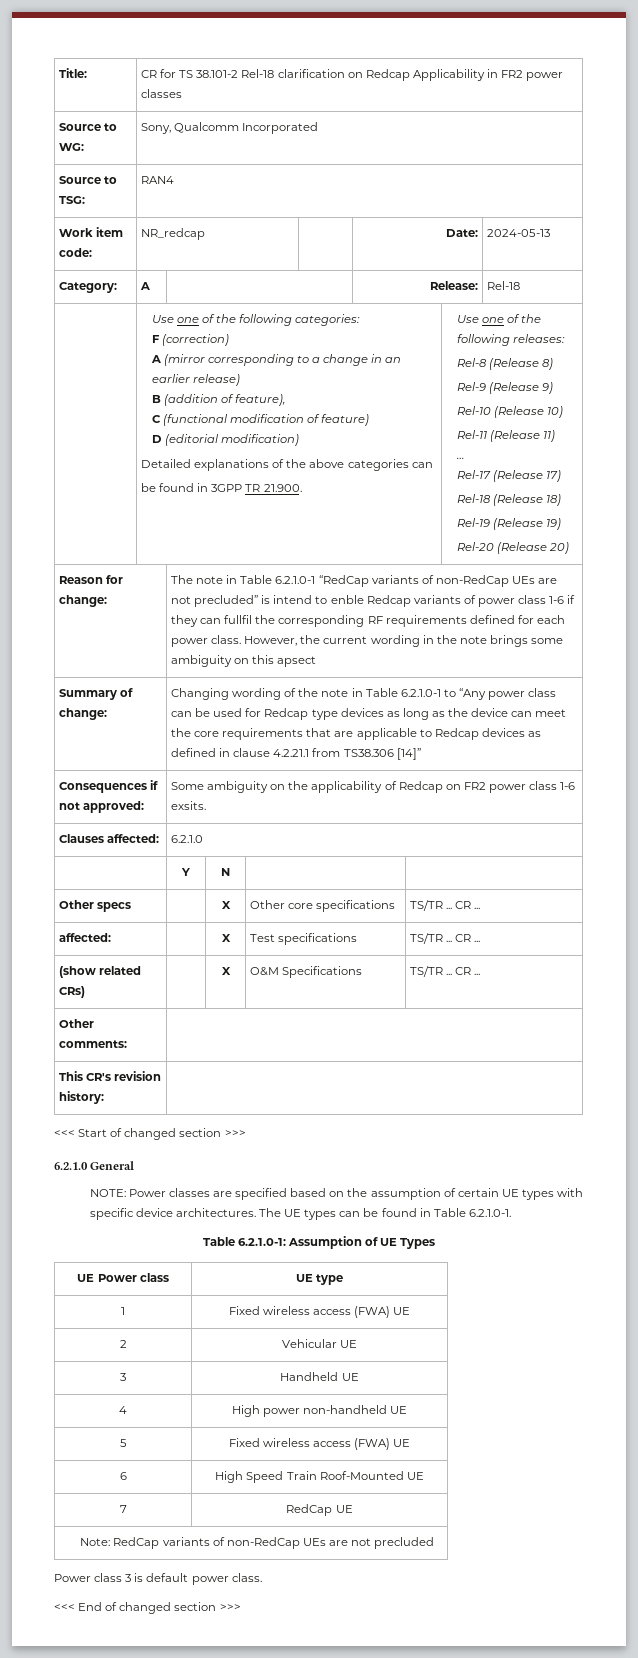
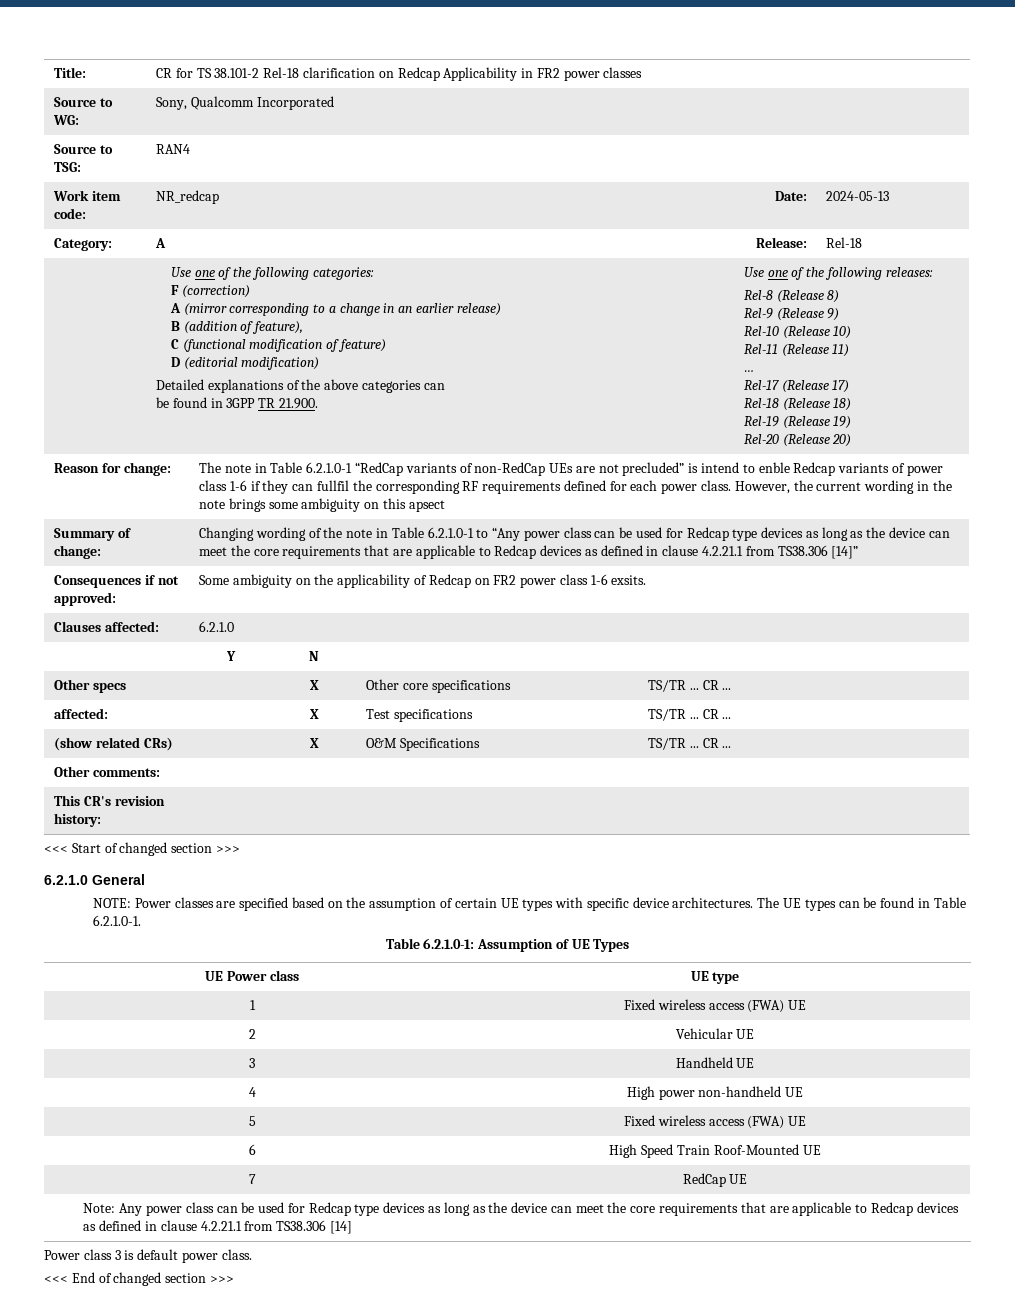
[113,1537,435,1549] RedCap variants of non-RedCap UEs are not precluded -> [119,1202,959,1216] [83,1220,352,1234] Any power class can be used for Redcap type devices as long as the device can meet the core requirements that are applicable to Redcap devices as defined in clause 4.2.21.1 from TS38.306 [14]

